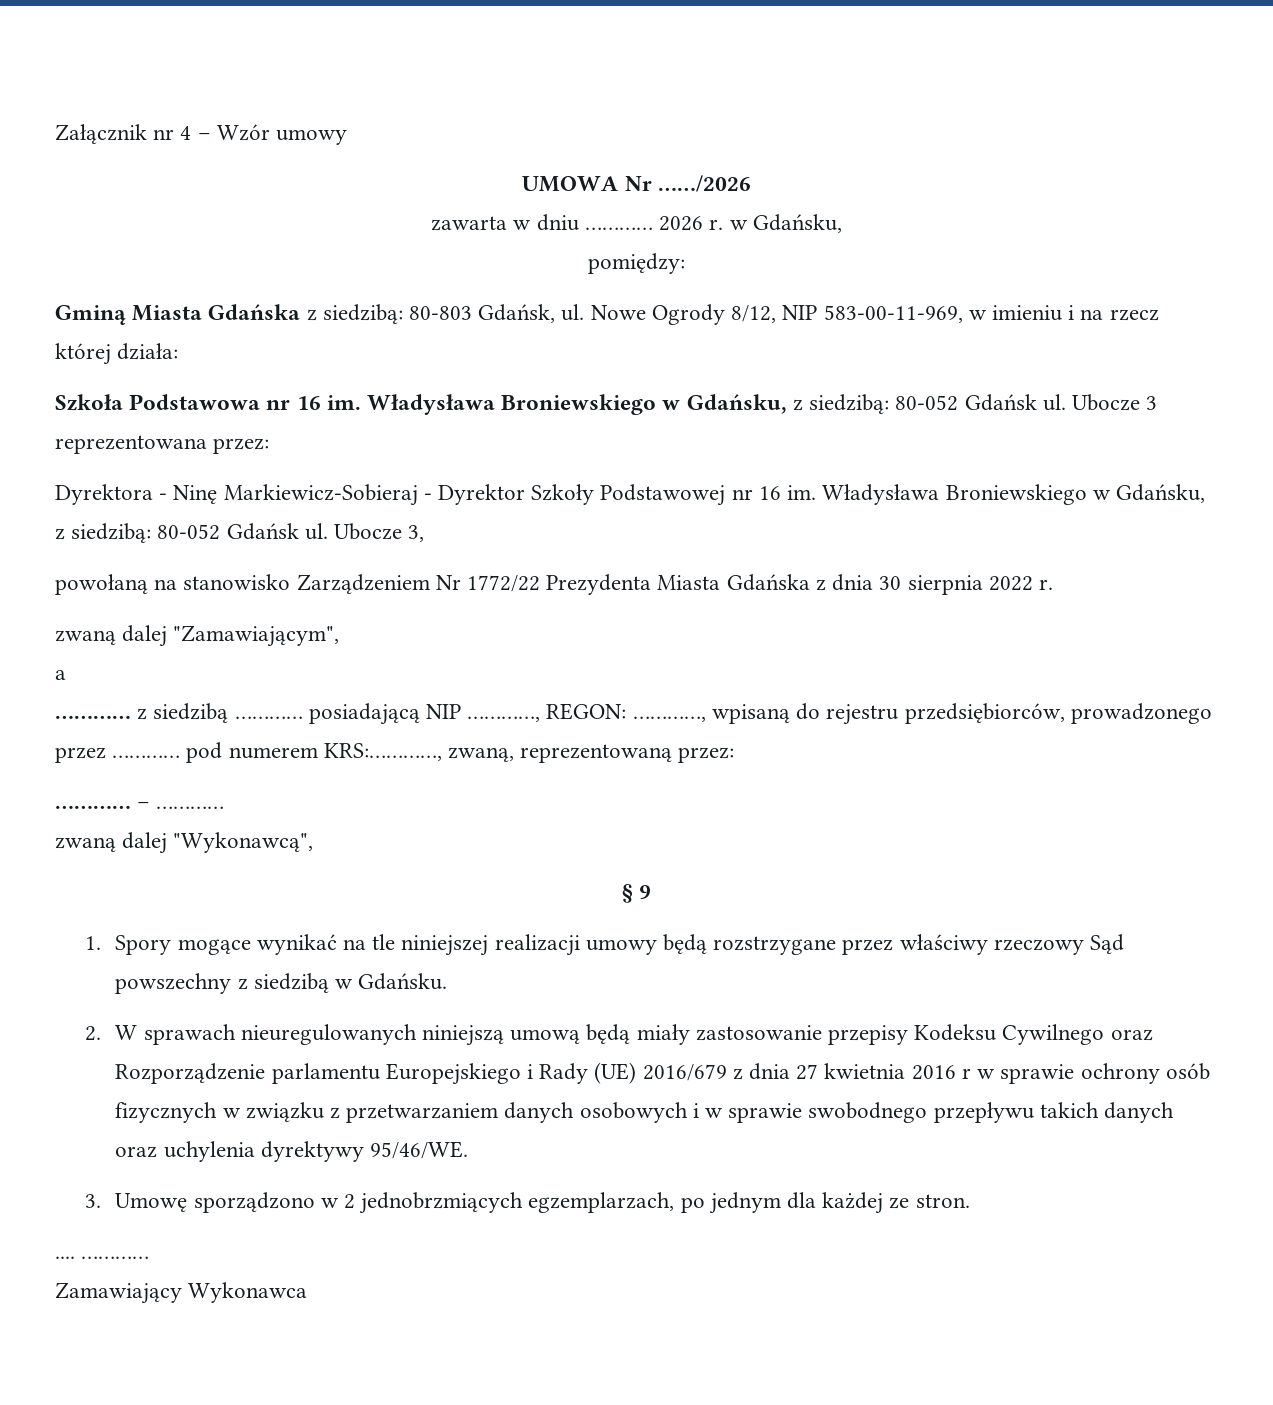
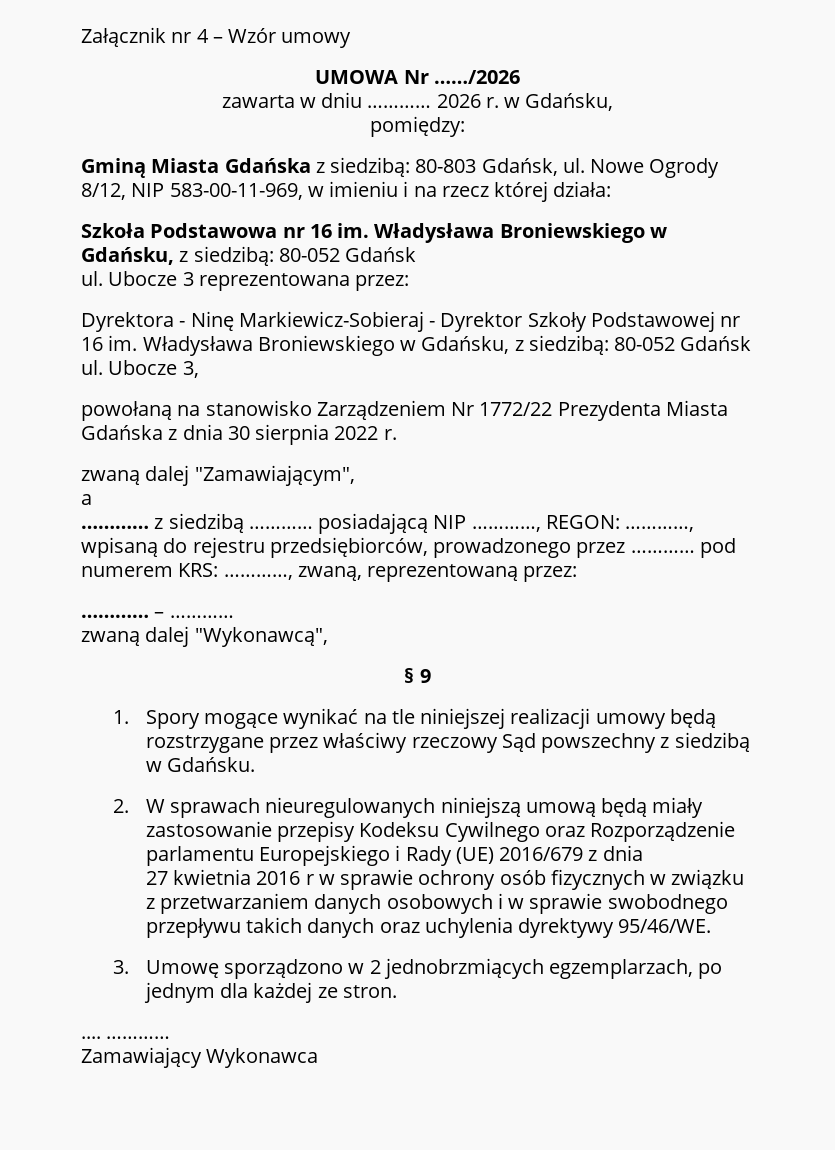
(1037, 402) none -> (417, 254) //
[323,743,442,761] KRS:…………, -> [178,563,293,580] KRS: …………,
(791, 1071) none -> (643, 853) //

